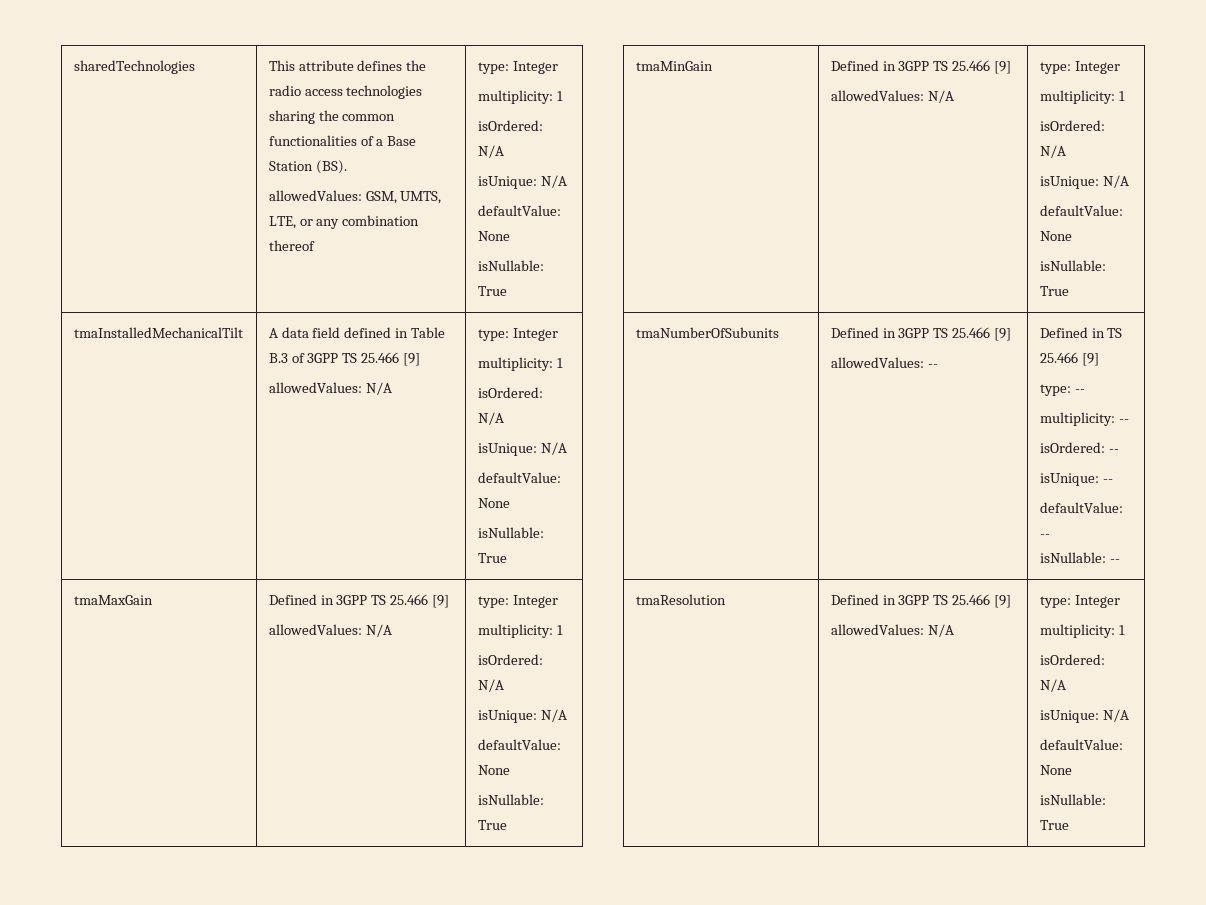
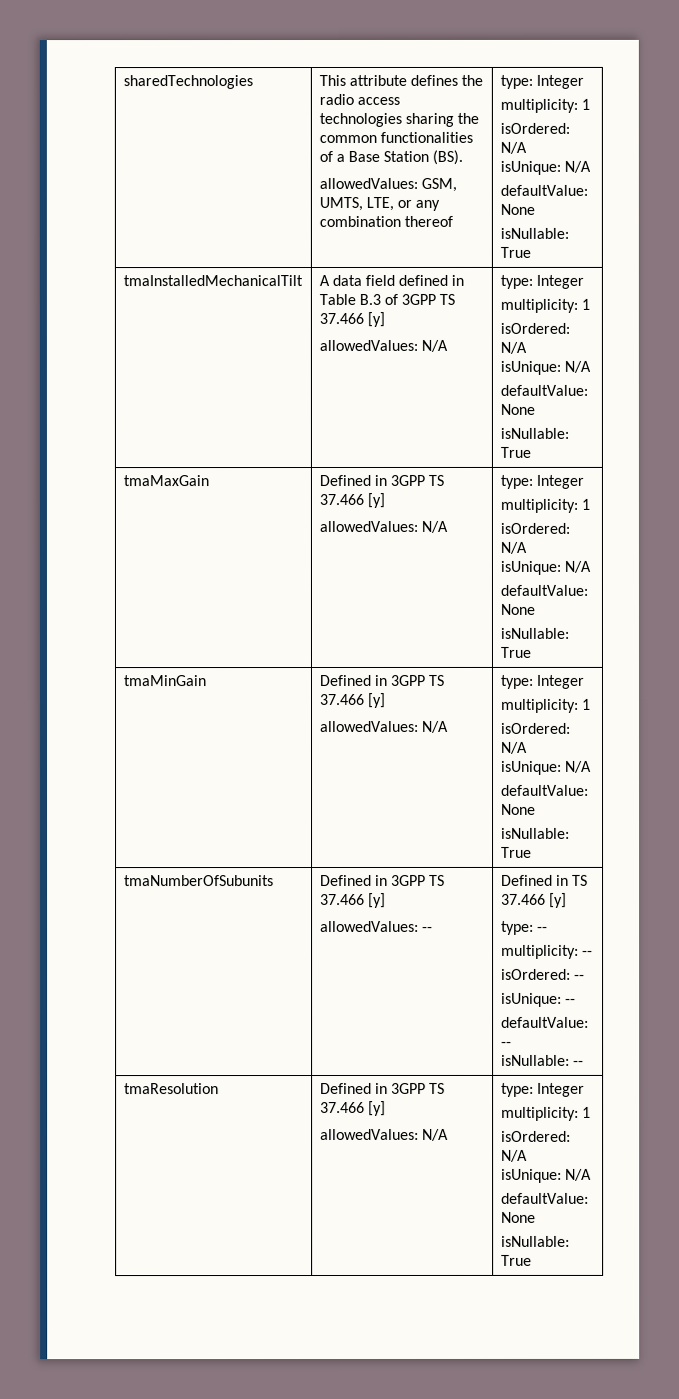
[361,352,421,366] 25.466 [9] -> [318,311,385,327] 37.466 [y]
[390,594,450,608] 25.466 [9] -> [318,492,385,508] 37.466 [y]
[952,60,1012,74] 25.466 [9] -> [318,692,386,708] 37.466 [y]
[952,327,1012,341] 25.466 [9] -> [319,892,386,908] 37.466 [y]
[1039,352,1099,366] 25.466 [9] -> [500,892,567,908] 37.466 [y]
[952,594,1012,608] 25.466 [9] -> [319,1100,386,1116] 37.466 [y]

